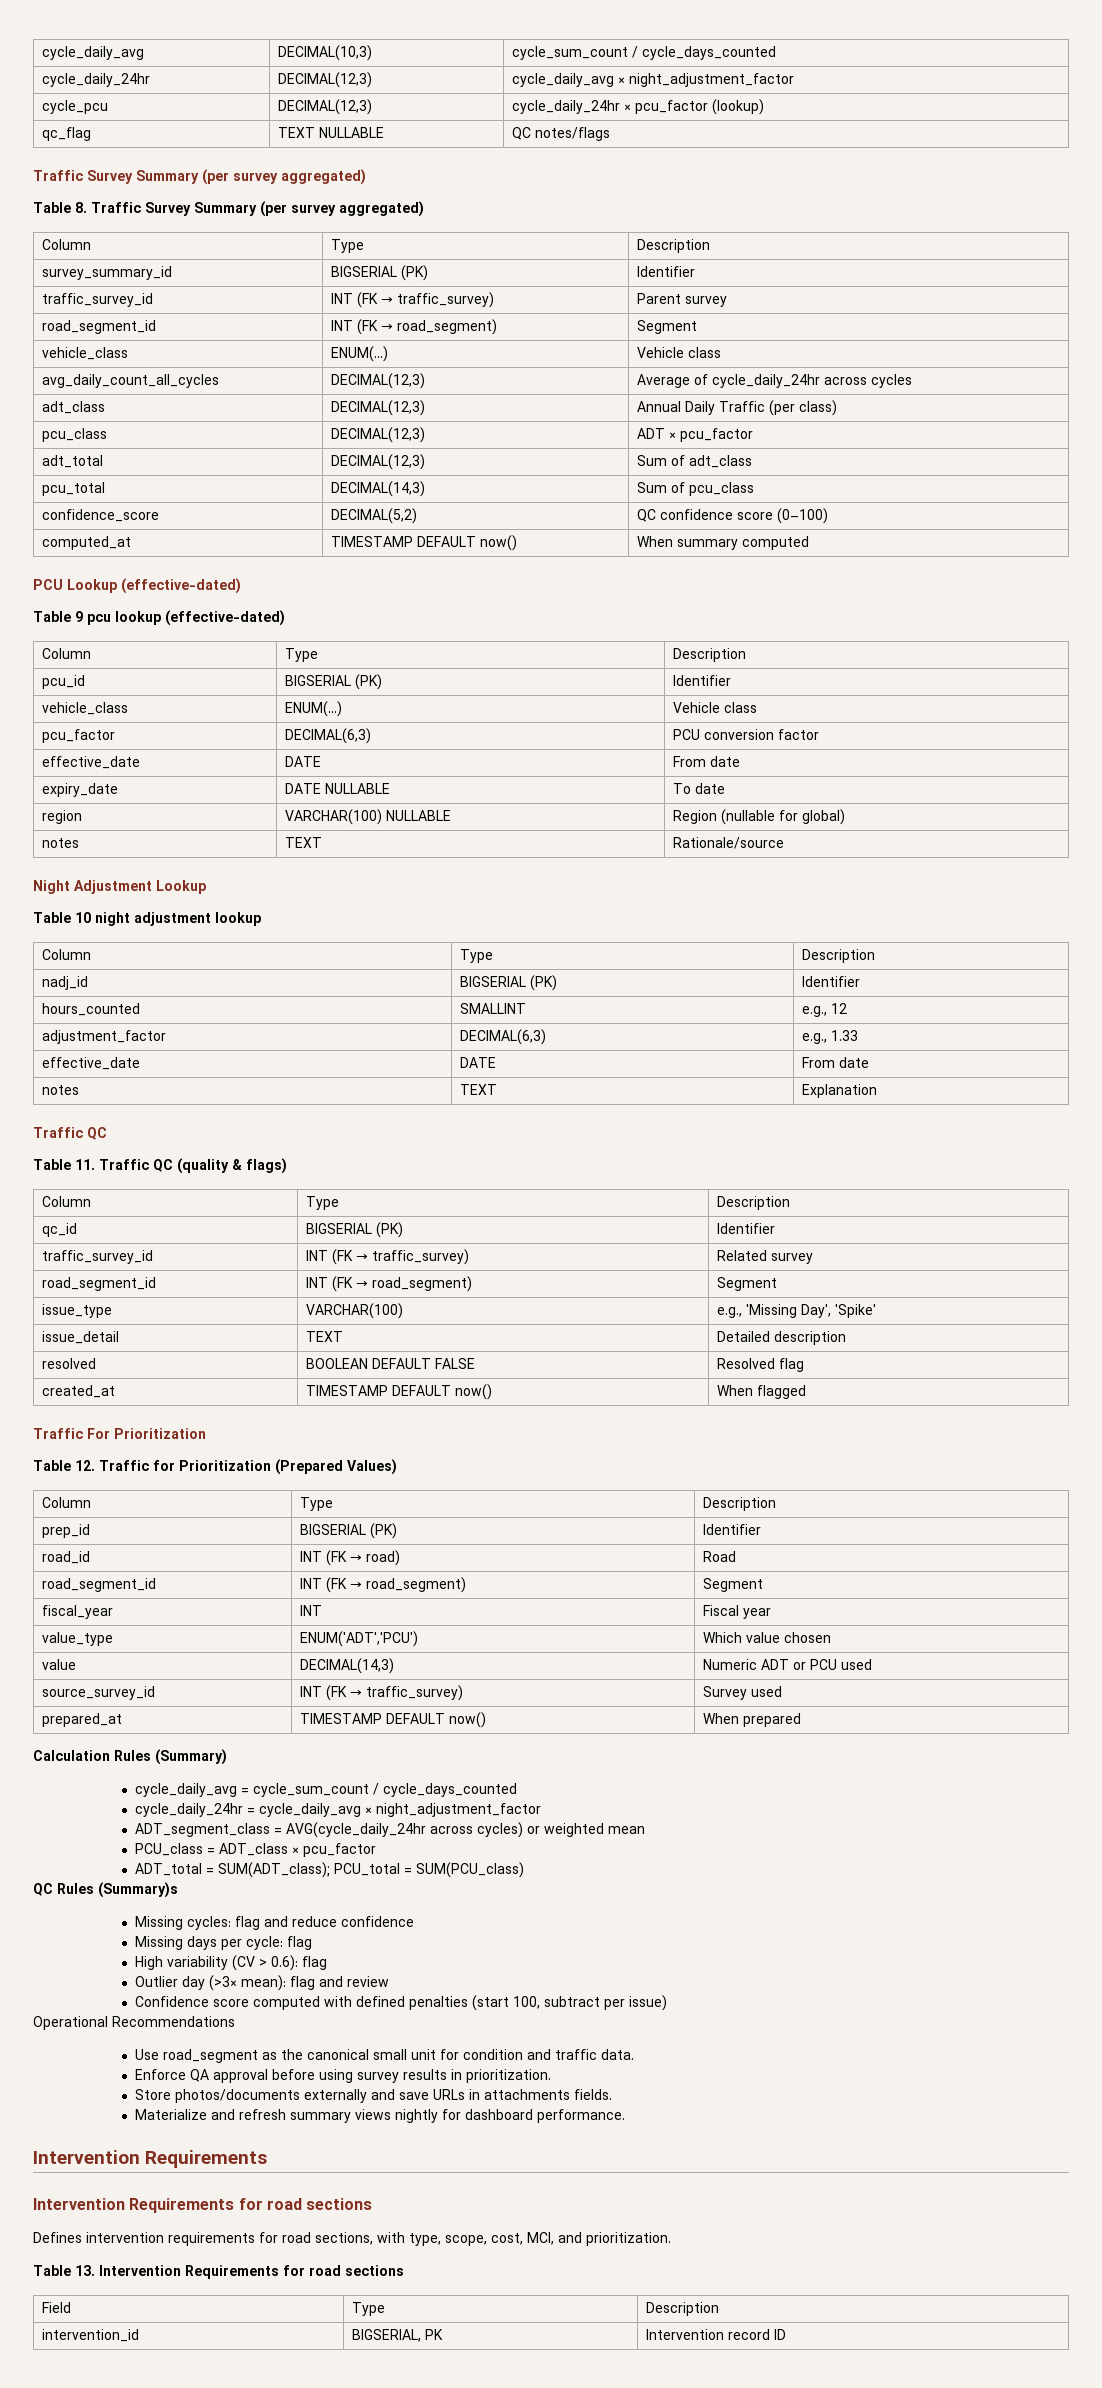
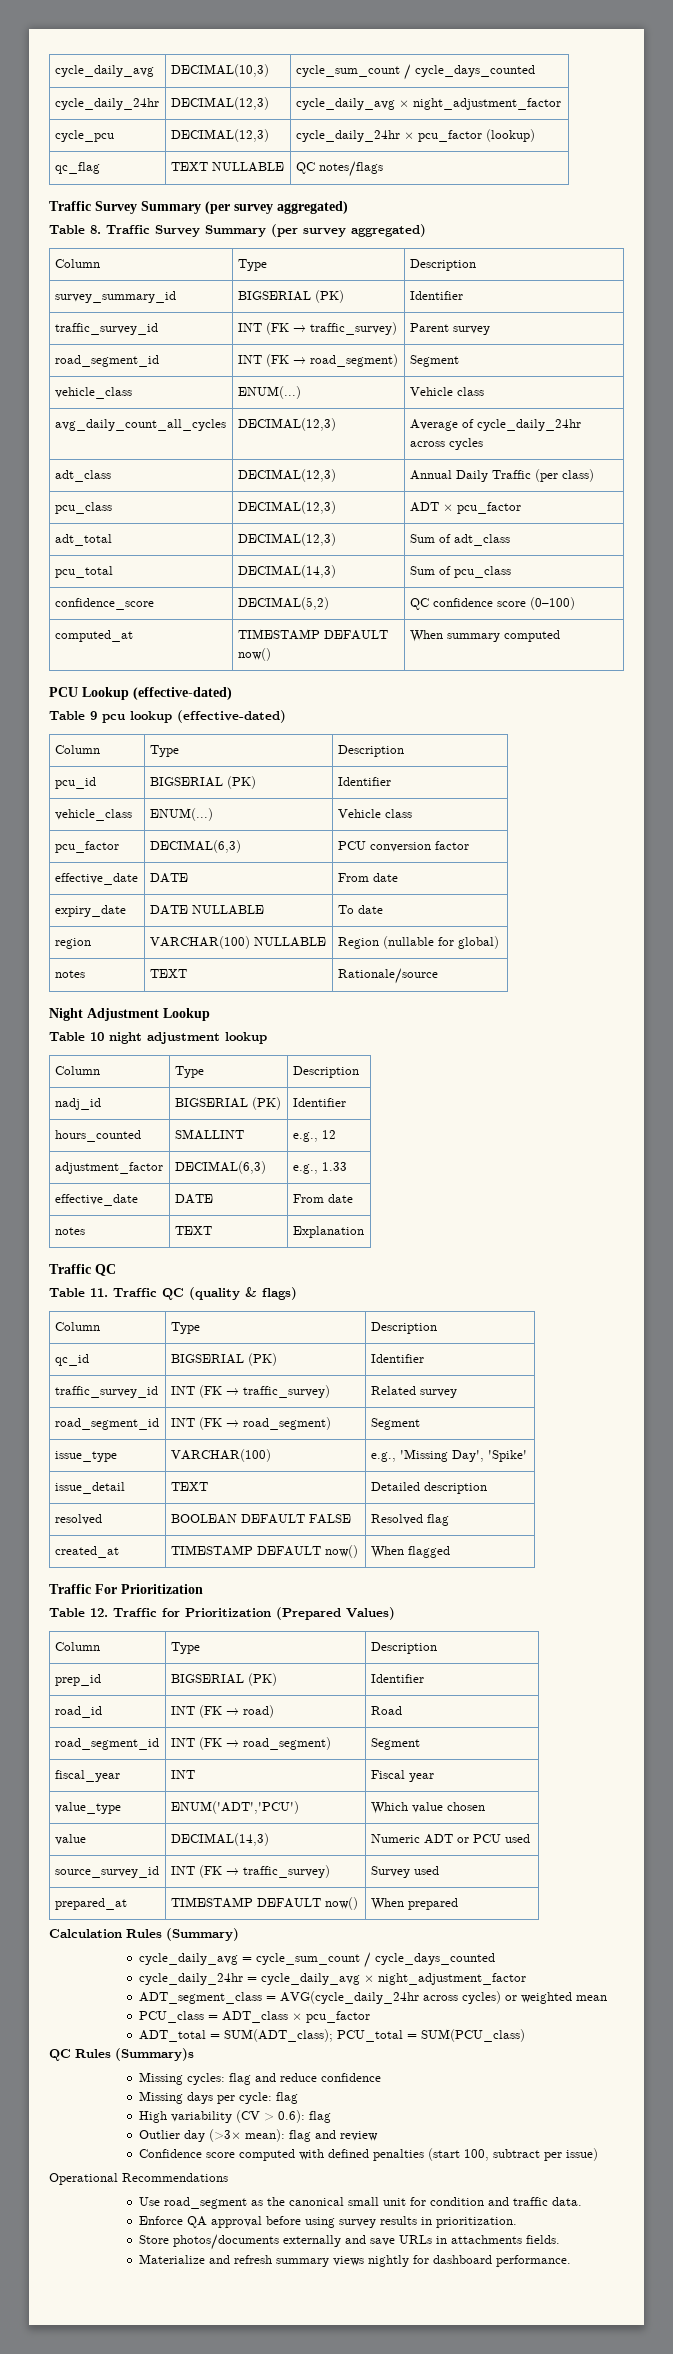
[33,2150,268,2168] [33,2198,373,2213] [33,2232,671,2246] [33,2265,404,2279] [41,2302,71,2313] [351,2302,385,2316] [645,2302,719,2316] [41,2329,139,2342] [351,2329,443,2342] [645,2329,786,2340] // Intervention Requirements // Intervention Requirements for road sections // Defines intervention requirements for road sections, with type, scope, cost, MCI, and prioritization. // Table 13. Intervention Requirements for road sections // Field | Type | Description // intervention_id | BIGSERIAL, PK | Intervention record ID -> (571, 2261) none

